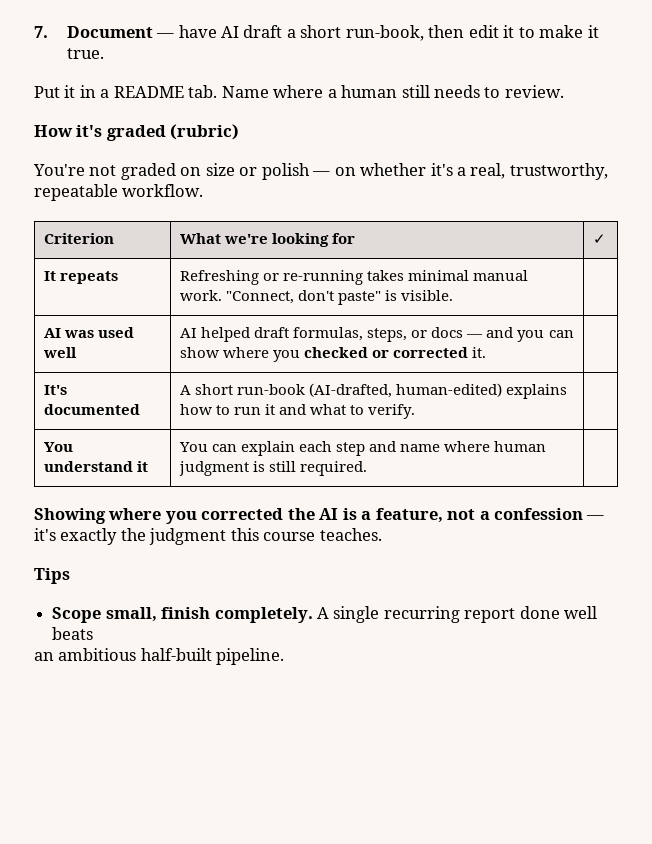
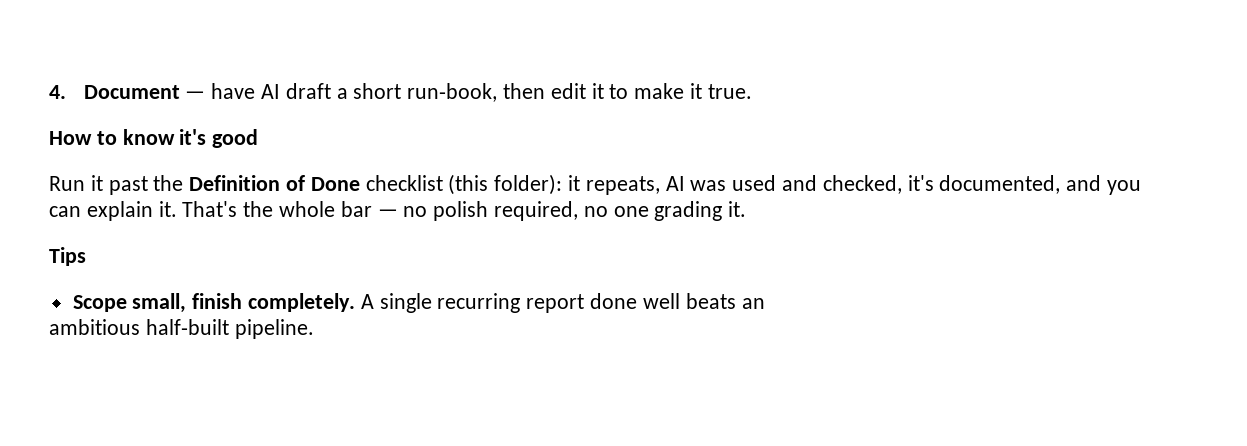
[34,26,48,38] 7. -> [49,85,66,99] 4.
[34,85,564,98] [34,124,240,141] [33,163,608,180] [34,184,204,201] [43,233,114,244] [179,233,356,247] [592,234,606,244] [43,271,119,284] [179,270,529,285] [179,290,454,305] [43,327,135,338] [42,347,77,358] [179,327,574,342] [179,347,487,362] [43,385,67,395] [43,404,140,415] [179,383,568,399] [179,404,416,419] [43,442,73,452] [43,461,149,472] [178,441,547,456] [178,461,368,476] [34,508,605,524] [34,528,382,545] Put it in a README tab. Name where a human still needs to review. // How it's graded (rubric) // You're not graded on size or polish — on whether it's a real, trustworthy, repeatable workflow. // Criterion | What we're looking for | ✓ // It repeats | Refreshing or re‑running takes minimal manual work. "Connect, don't paste" is visible. | // AI was used well | AI helped draft formulas, steps, or docs — and you can show where you checked or corrected it. | // It's documented | A short run‑book (AI‑drafted, human‑edited) explains how to run it and what to verify. | // You understand it | You can explain each step and name where human judgment is still required. | // Showing where you corrected the AI is a feature, not a confession — it's exactly the judgment this course teaches. -> [49,129,259,148] [49,174,1142,195] [49,201,747,221] How to know it's good // Run it past the Definition of Done checklist (this folder): it repeats, AI was used and checked, it's documented, and you can explain it. That's the whole bar — no polish required, no one grading it.
[34,652,54,661] // an -> [741,298,765,309] an //

